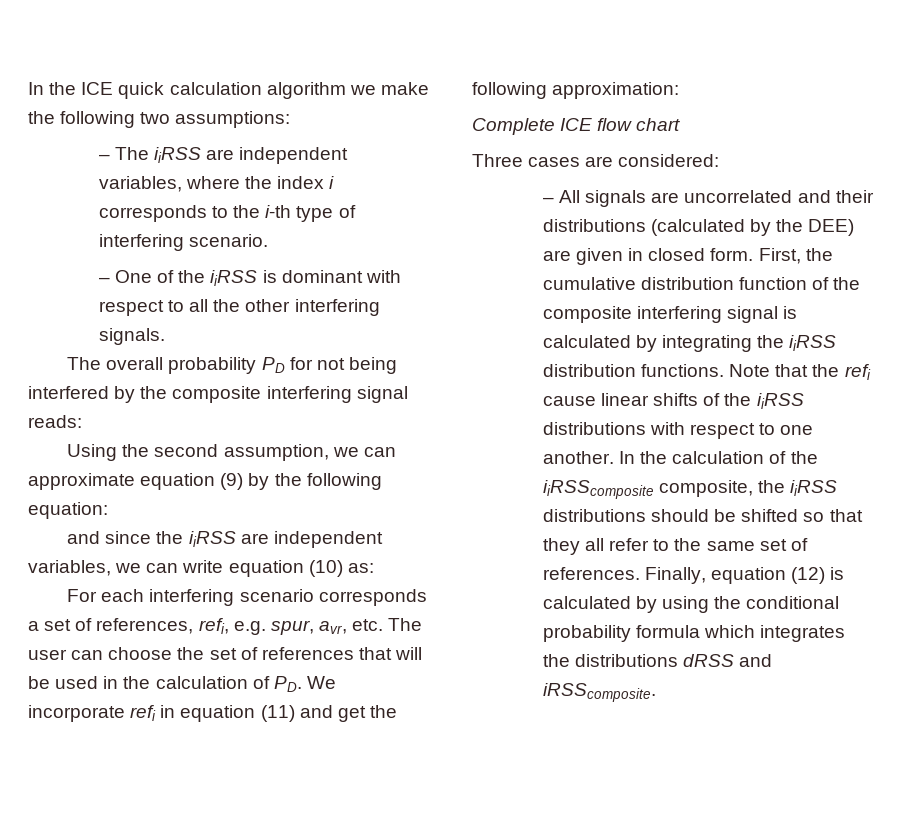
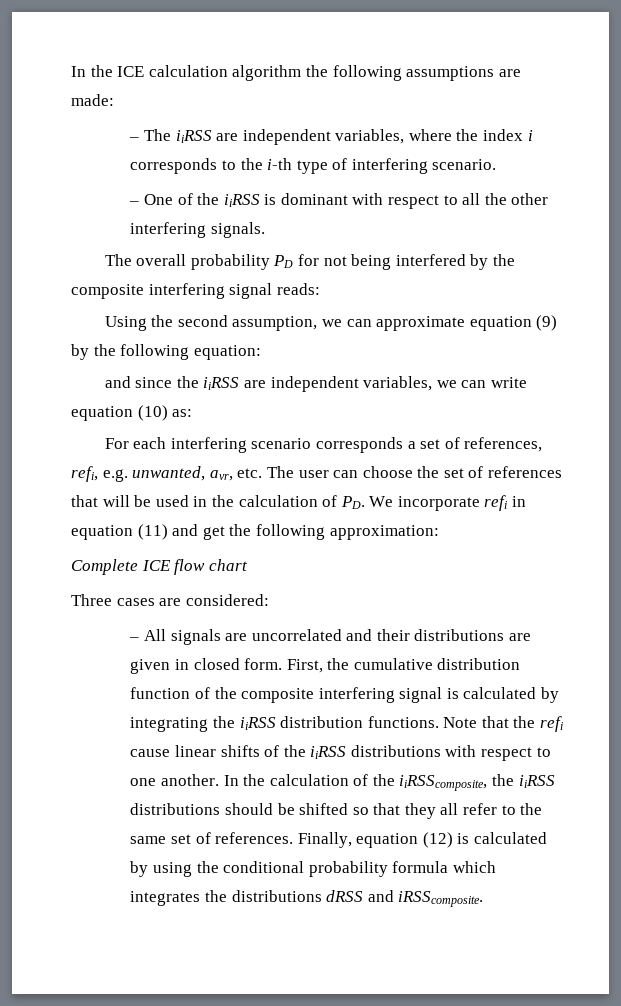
[118,82,165,99] quick -> (145, 71) none
[349,82,429,95] [28,111,291,128] we make the following two assumptions: -> [305,65,521,81] [71,94,114,106] the following assumptions are made:
[270,620,314,635] spur, -> [132,466,206,481] unwanted,
[651,219,855,236] (calculated by the DEE) -> (505, 635) none
[542,480,754,499] iiRSScomposite composite, -> [399,775,488,791] iiRSScomposite,

